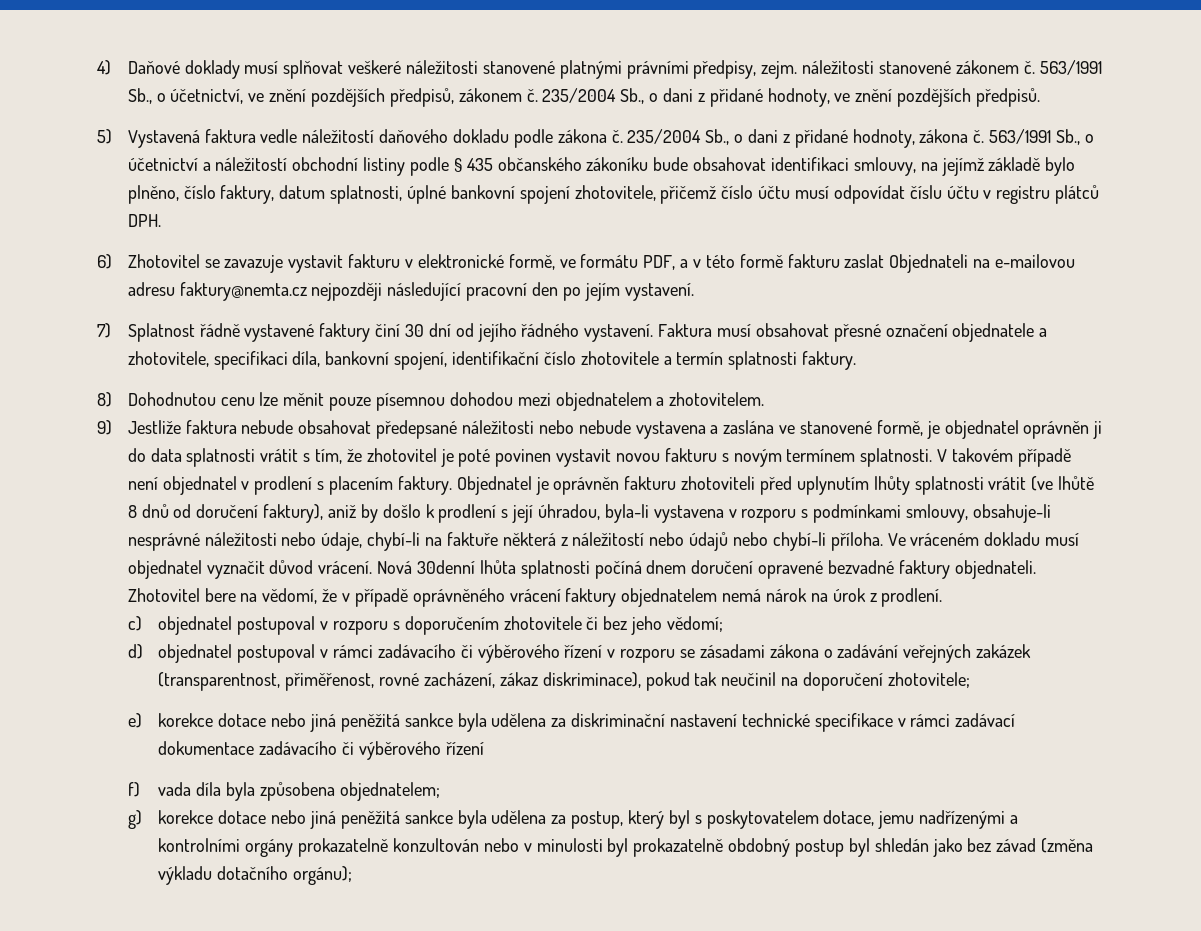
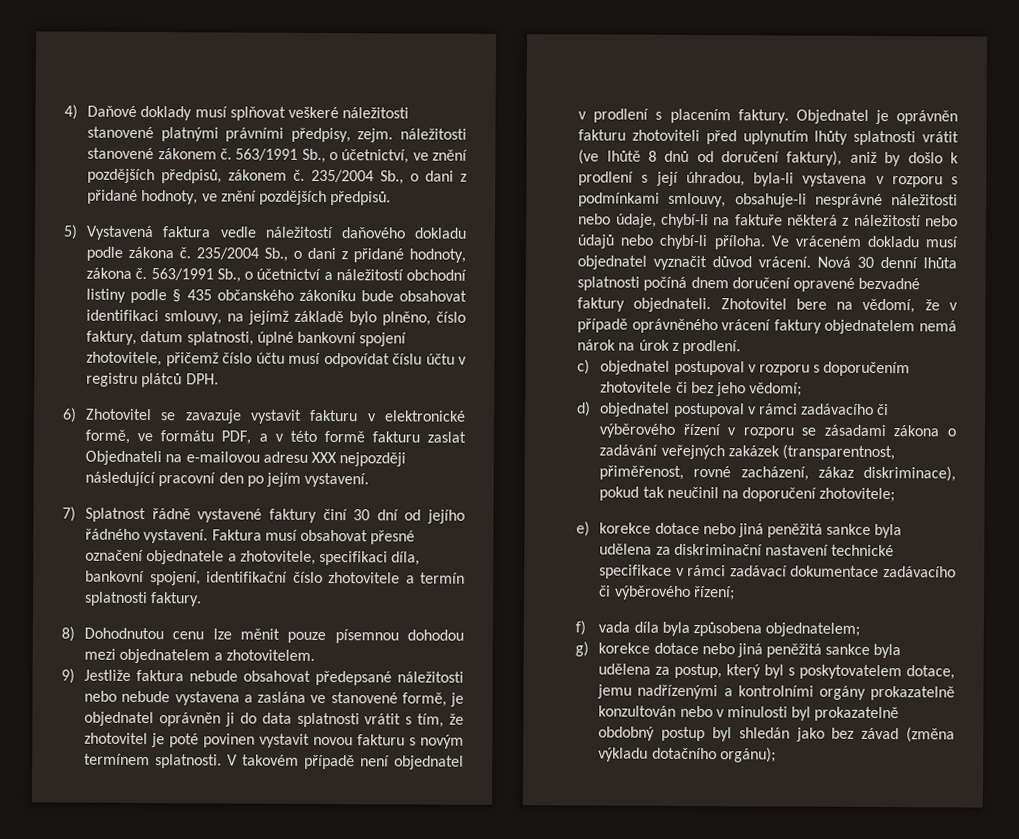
[179,282,307,301] faktury@nemta.cz -> [310,451,337,464] XXX
[417,560,476,574] 30denní -> [857,256,919,269] 30 denní
[445,742,484,755] řízení -> [693,585,735,601] řízení;

